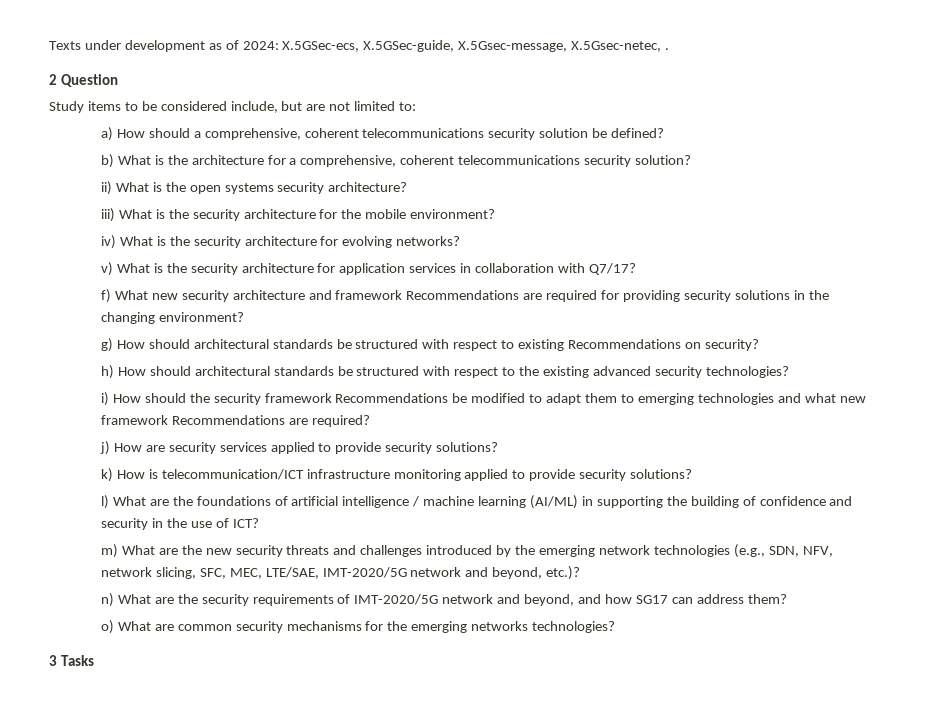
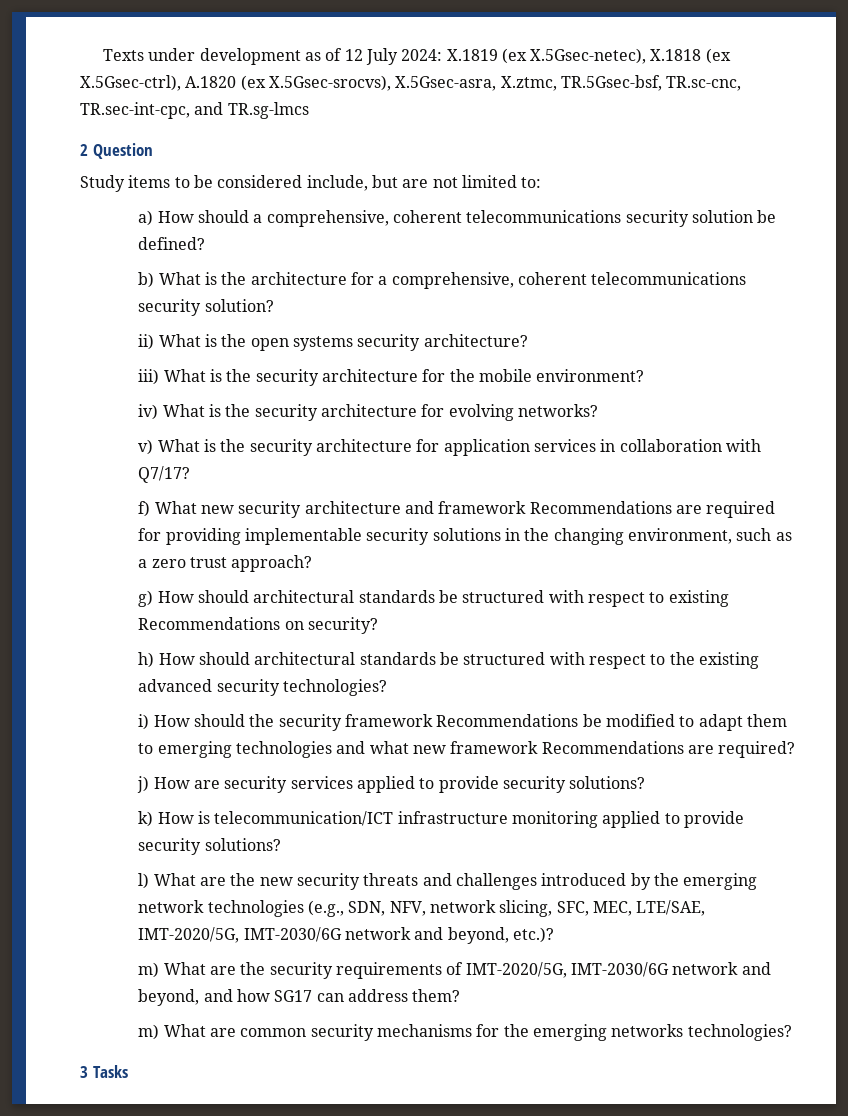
[242,40,670,52] 2024: X.5GSec-ecs, X.5GSec-guide, X.5Gsec-message, X.5Gsec-netec, . -> [344,48,731,65] [80,75,742,91] [80,102,309,119] 12 July 2024: X.1819 (ex X.5Gsec-netec), X.1818 (ex X.5Gsec-ctrl), A.1820 (ex X.5Gsec-srocvs), X.5Gsec-asra, X.ztmc, TR.5Gsec-bsf, TR.sc-cnc, TR.sec-int-cpc, and TR.sg-lmcs
(681, 296) none -> [245,528,363,545] implementable
[158,312,244,322] environment? -> [627,528,792,544] [138,555,313,572] environment, such as a zero trust approach?
[196,495,853,509] [100,518,259,530] [100,544,202,558] foundations of artificial intelligence / machine learning (AI/ML) in supporting the building of confidence and security in the use of ICT? // m) What are the -> (256, 879) none
[322,567,407,578] IMT-2020/5G -> [138,927,342,943] IMT-2020/5G, IMT-2030/6G
[100,593,114,607] n) -> [138,962,160,978] m)
[354,594,439,605] IMT-2020/5G -> [465,962,669,978] IMT-2020/5G, IMT-2030/6G
[100,620,114,634] o) -> [138,1024,160,1040] m)

